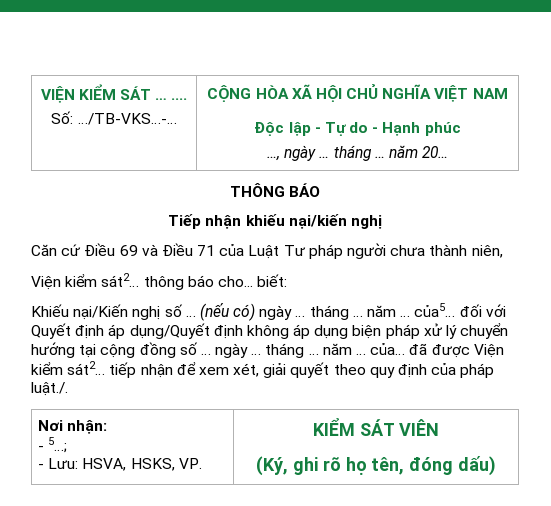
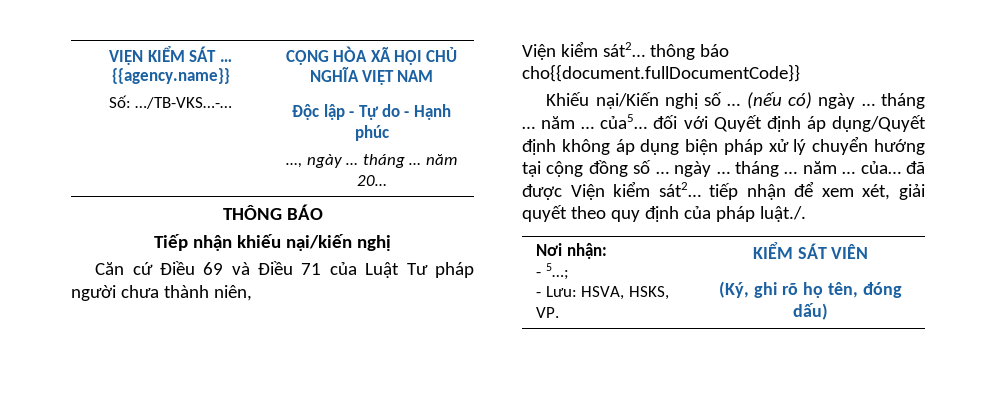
[171,98,188,100] .... -> [111,68,230,84] {{agency.name}}
[217,274,288,287] cho... biết: -> [522,64,800,82] cho{{document.fullDocumentCode}}

